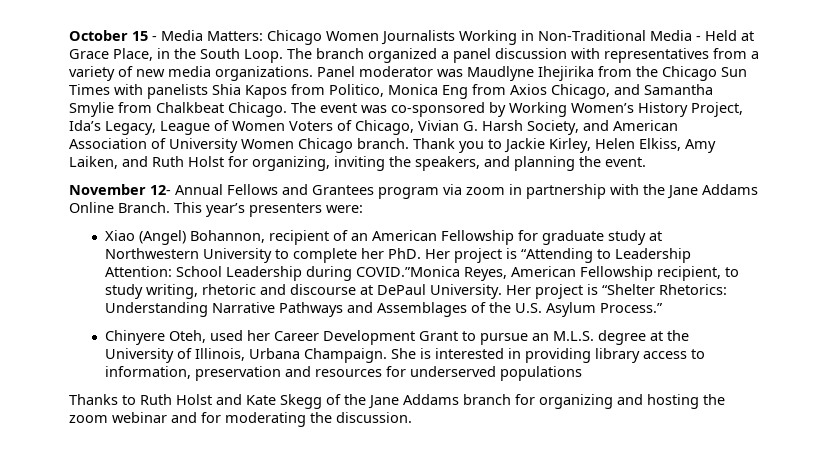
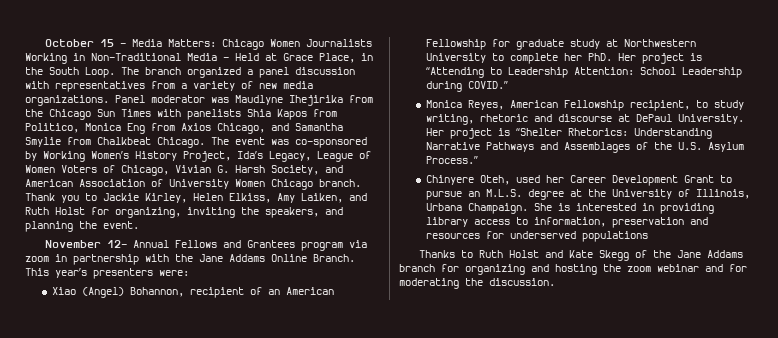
[356,266,461,277] COVID.”Monica -> [467,81,508,89] [425,100,462,108] COVID.” // Monica

